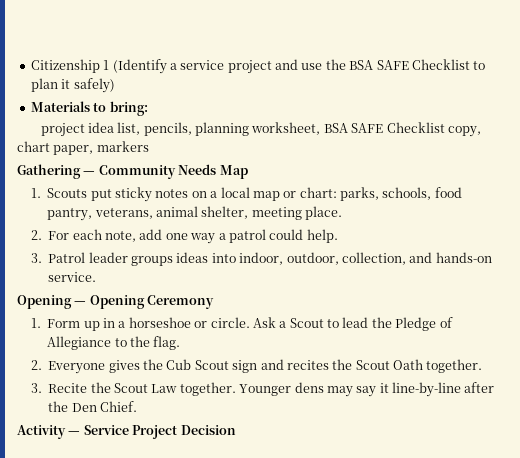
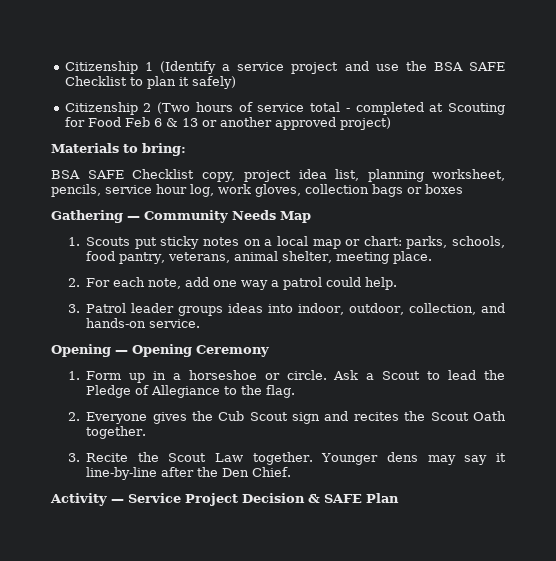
[30,101,148,116] [40,122,481,137] [17,141,149,155] Materials to bring: // project idea list, pencils, planning worksheet, BSA SAFE Checklist copy, chart paper, markers -> [64,102,506,115] [64,117,391,130] [51,143,186,156] [51,169,505,182] [51,184,463,197] Citizenship 2 (Two hours of service total - completed at Scouting for Food Feb 6 & 13 or another approved project) // Materials to bring: // BSA SAFE Checklist copy, project idea list, planning worksheet, pencils, service hour log, work gloves, collection bags or boxes
(236, 430) none -> [308,493,399,503] & SAFE Plan

